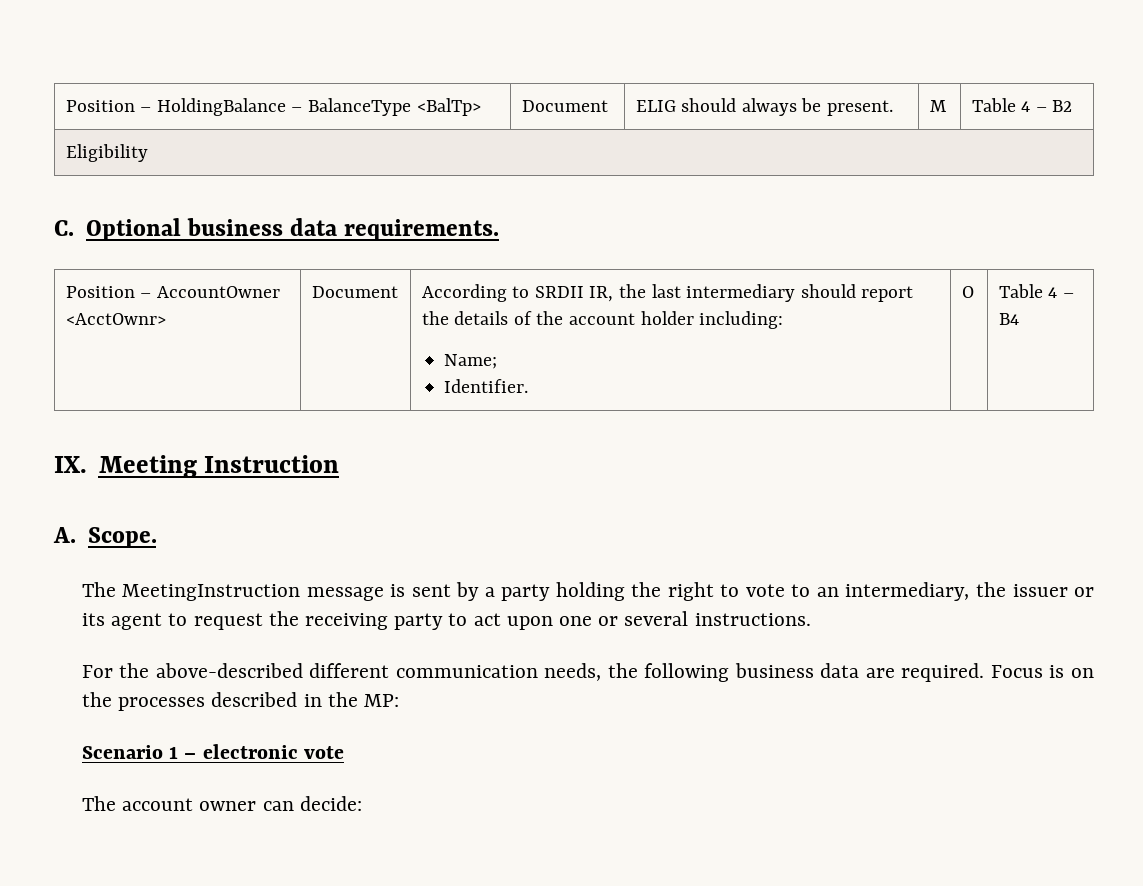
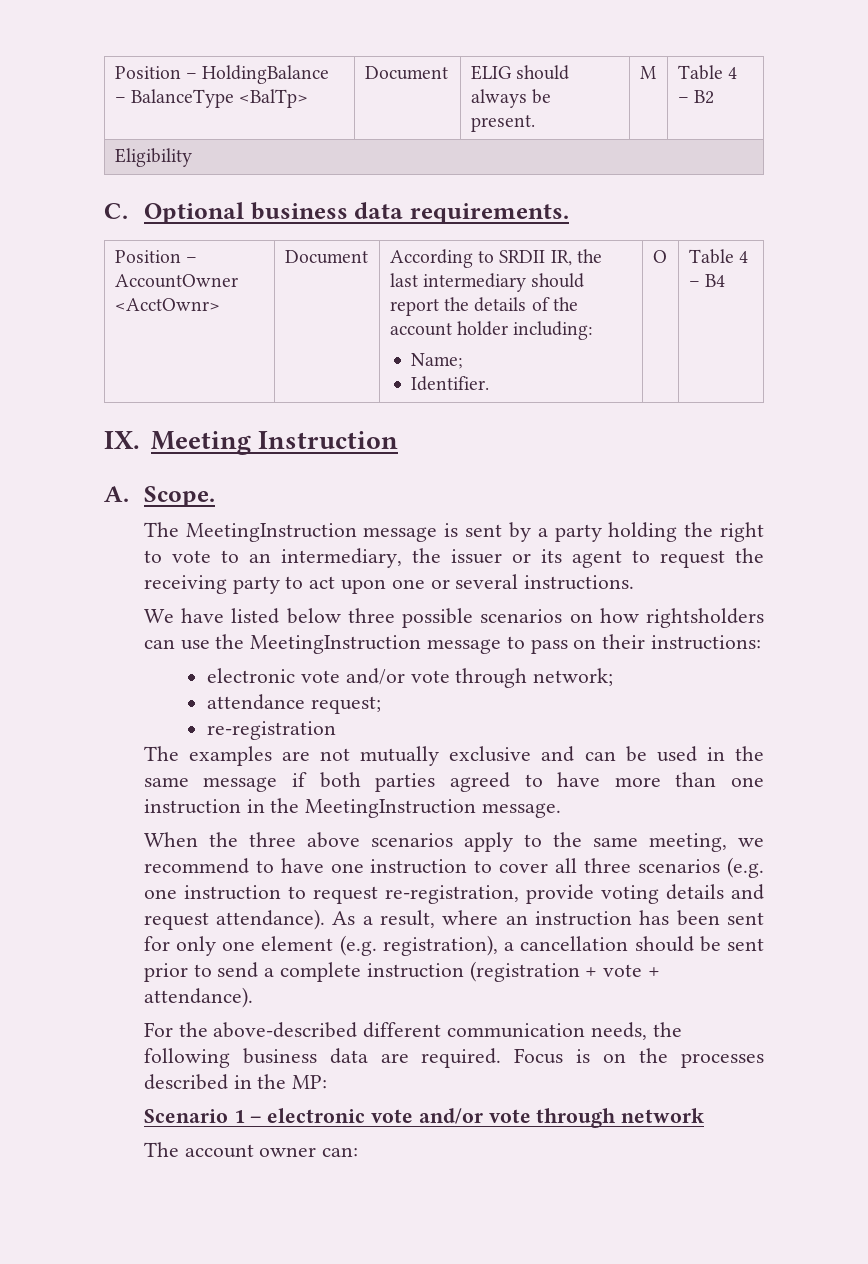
(811, 619) none -> [143,608,764,628] [143,634,761,654] [207,668,614,688] [207,694,381,714] [207,721,337,740] [143,746,765,766] [143,772,764,792] [143,798,561,818] [143,832,764,852] [143,857,764,878] [143,884,764,904] [143,909,764,930] [143,935,764,956] [143,961,660,982] [143,987,253,1008] // We have listed below three possible scenarios on how rightsholders can use the MeetingInstruction message to pass on their instructions: // electronic vote and/or vote through network; // attendance request; // re-registration // The examples are not mutually exclusive and can be used in the same message if both parties agreed to have more than one instruction in the MeetingInstruction message. // When the three above scenarios apply to the same meeting, we recommend to have one instruction to cover all three scenarios (e.g. one instruction to request re-registration, provide voting details and request attendance). As a result, where an instruction has been sent for only one element (e.g. registration), a cancellation should be sent prior to send a complete instruction (registration + vote + attendance).
(344, 752) none -> [418,1108,705,1128] and/or vote through network
[262,796,362,811] can decide: -> [322,1147,359,1157] can:

